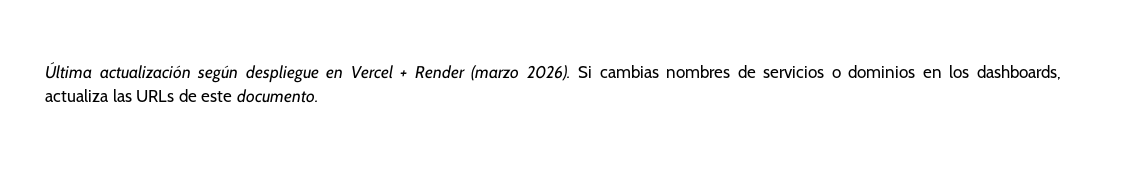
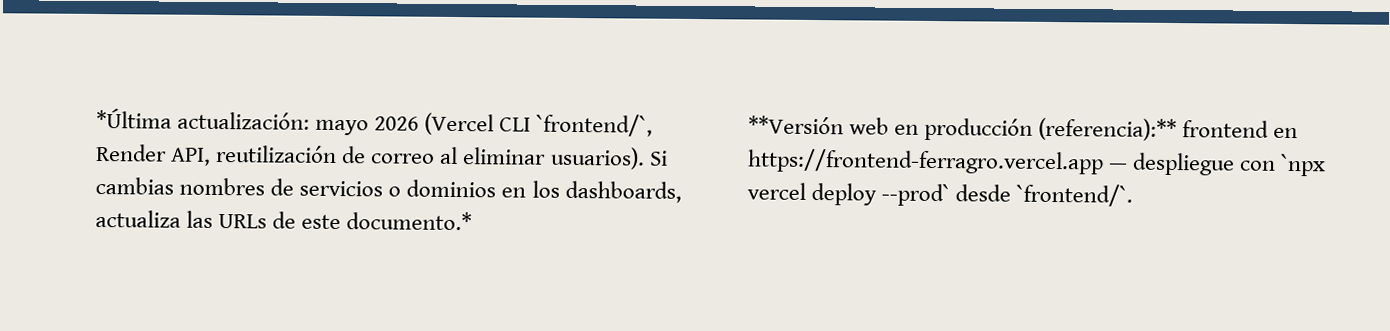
[45,62,571,83] Última actualización según despliegue en Vercel + Render (marzo 2026). -> [96,107,654,137] [96,143,645,170] *Última actualización: mayo 2026 (Vercel CLI `frontend/`, Render API, reutilización de correo al eliminar usuarios).
[236,89,319,103] documento. -> [346,211,473,231] [748,115,1299,142] [747,148,1327,177] [747,182,1134,207] documento.* // **Versión web en producción (referencia):** frontend en https://frontend-ferragro.vercel.app — despliegue con `npx vercel deploy --prod` desde `frontend/`.

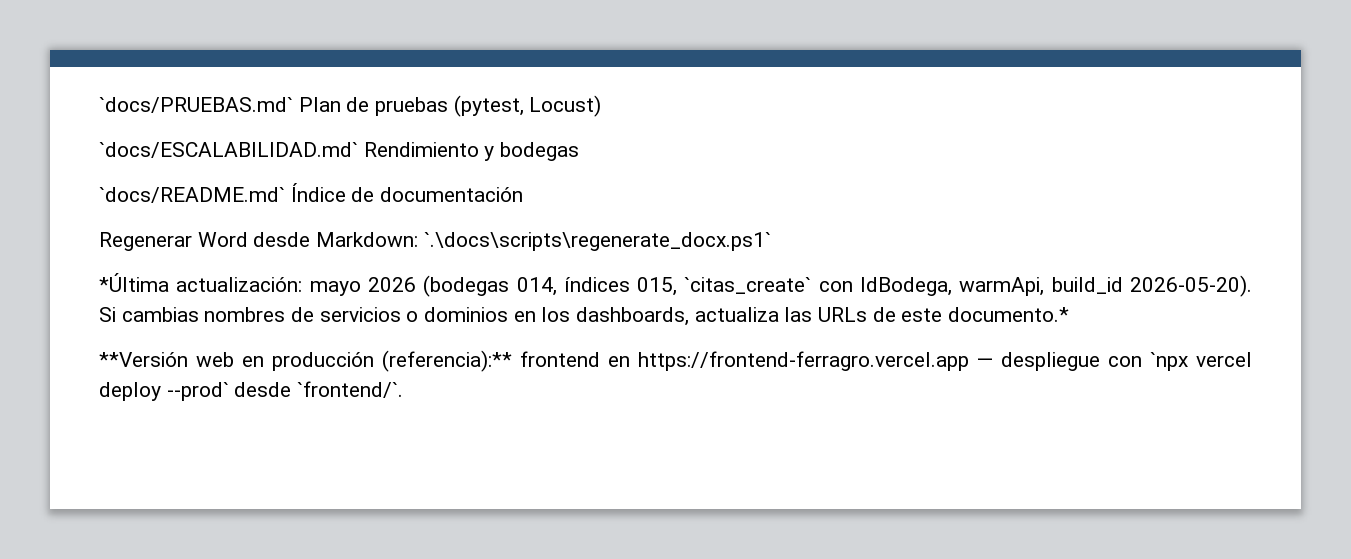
[96,107,654,137] [96,143,645,170] *Última actualización: mayo 2026 (Vercel CLI `frontend/`, Render API, reutilización de correo al eliminar usuarios). -> [99,95,602,117] [99,142,580,161] [99,183,524,203] [99,232,771,251] [99,273,1252,297] `docs/PRUEBAS.md` Plan de pruebas (pytest, Locust) // `docs/ESCALABILIDAD.md` Rendimiento y bodegas // `docs/README.md` Índice de documentación // Regenerar Word desde Markdown: `.\docs\scripts\regenerate_docx.ps1` // *Última actualización: mayo 2026 (bodegas 014, índices 015, `citas_create` con IdBodega, warmApi, build_id 2026-05-20).

